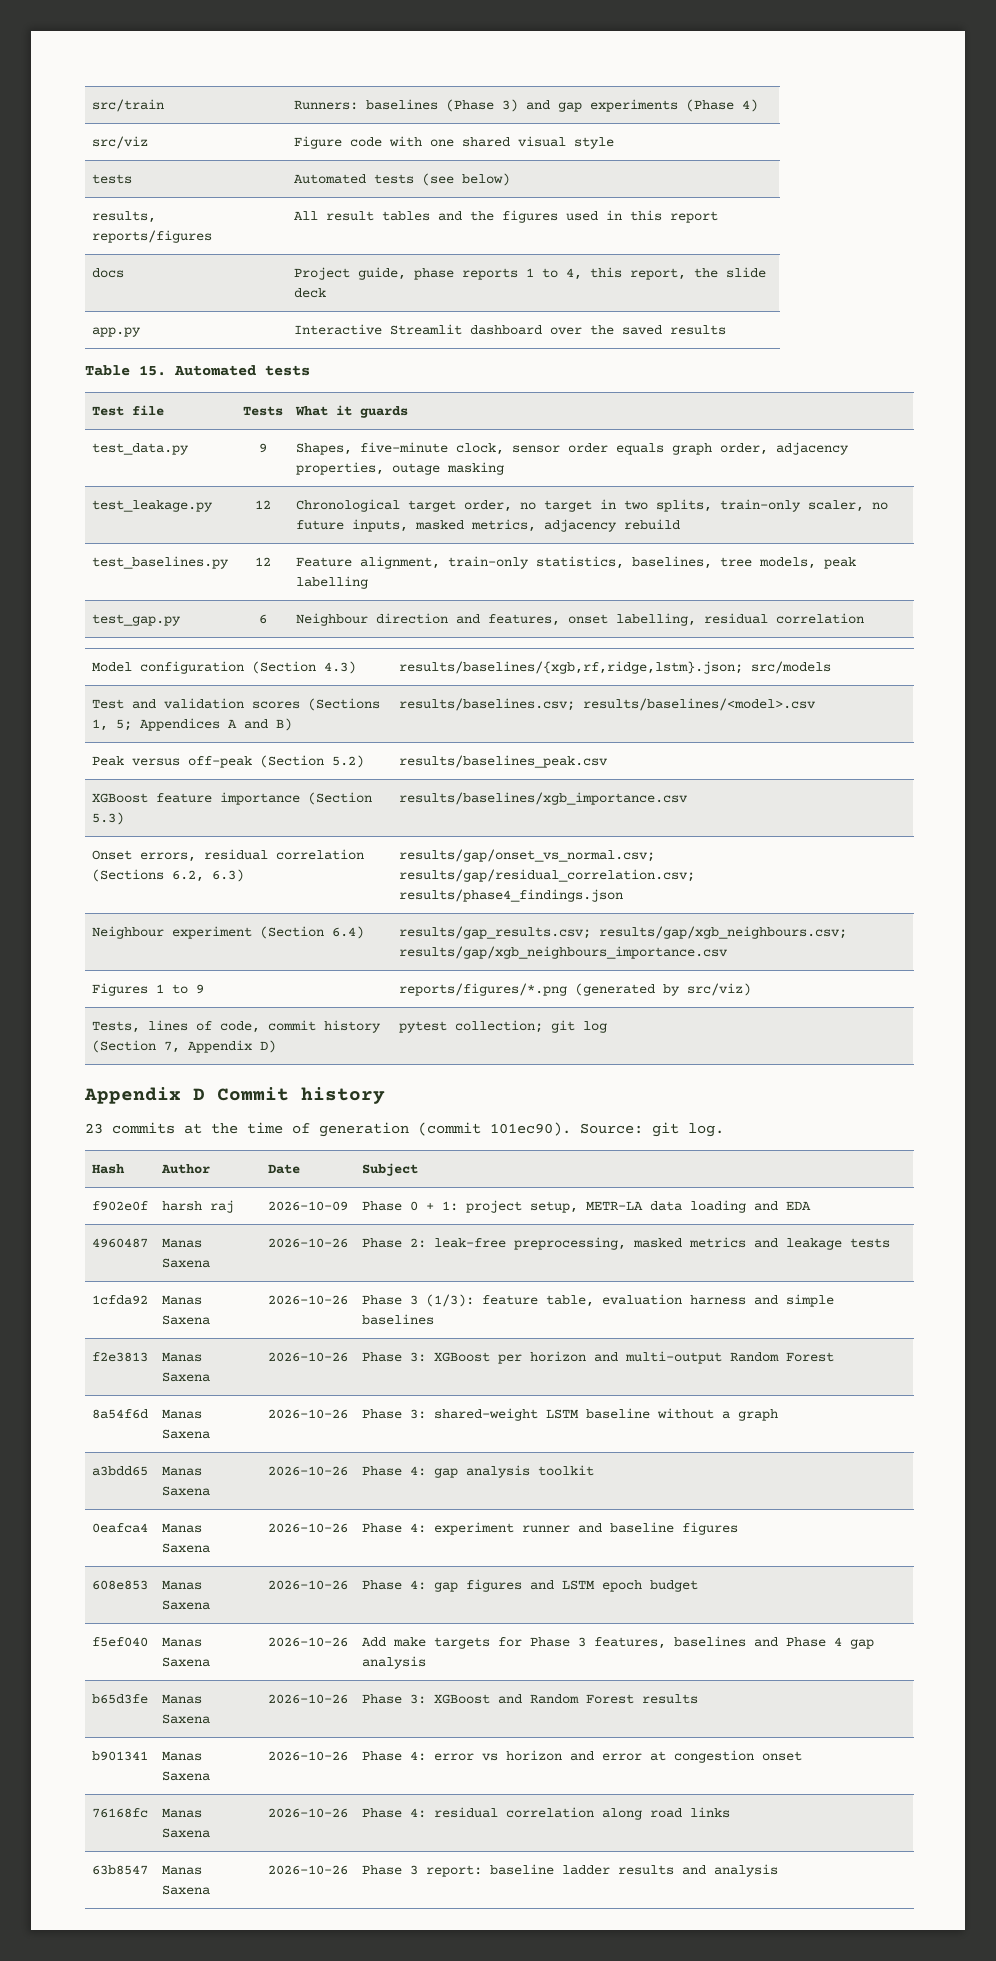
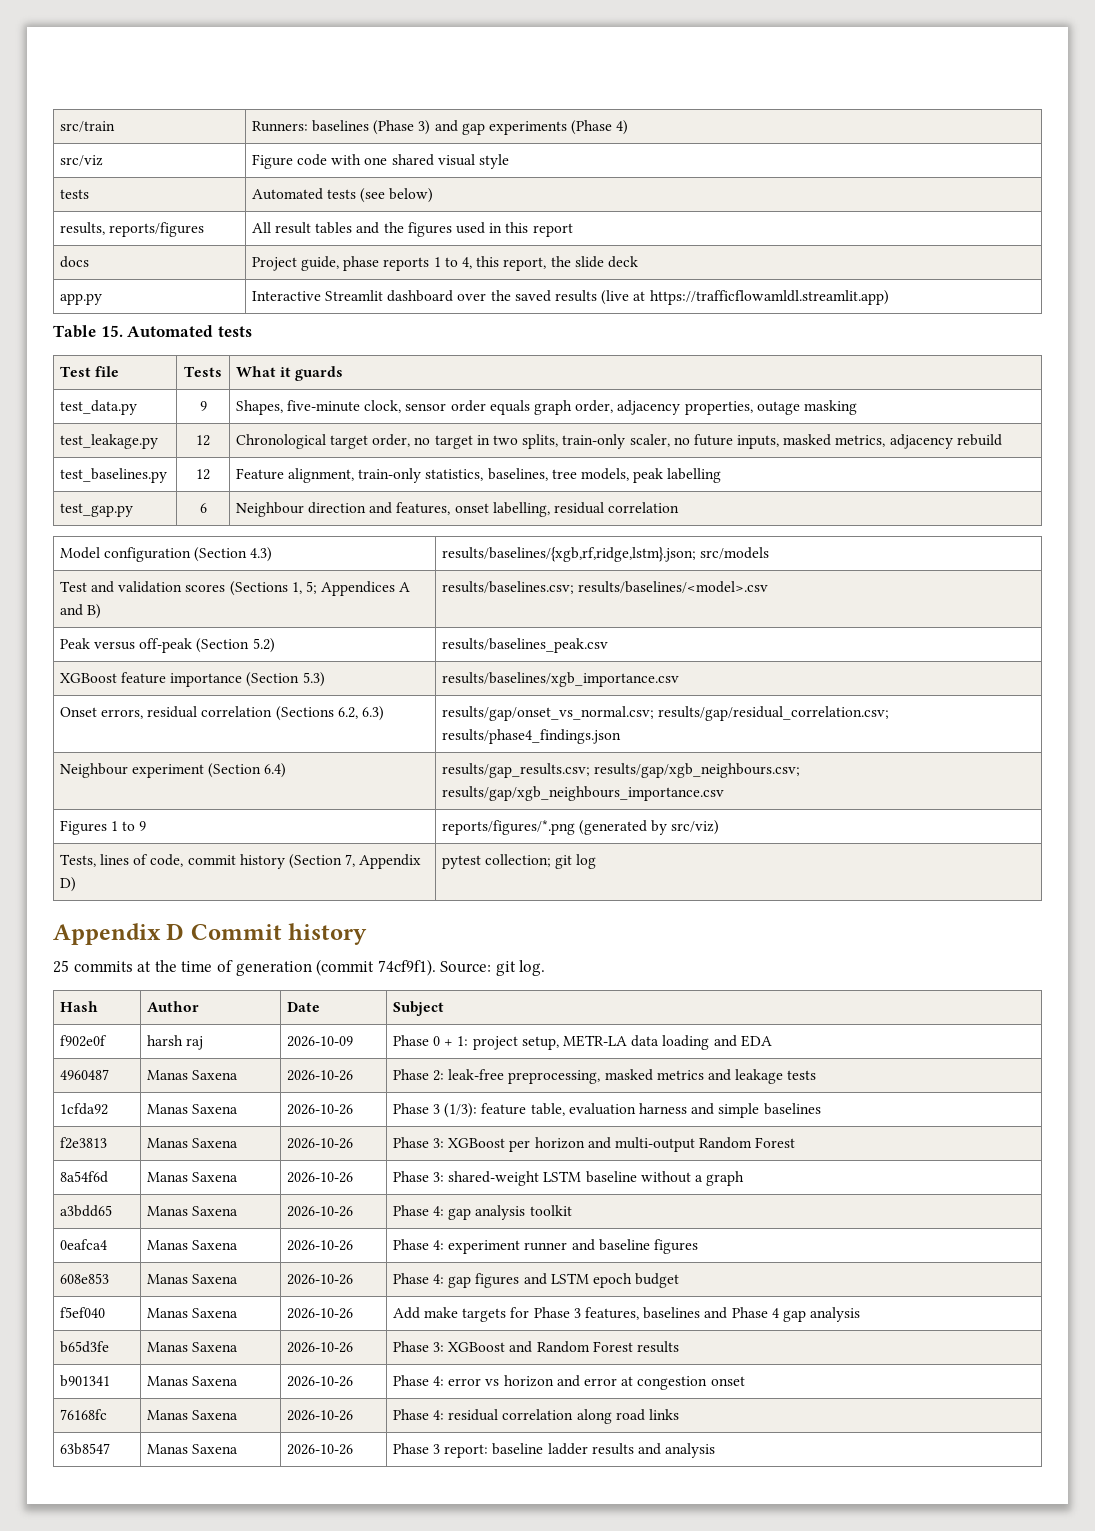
(726, 330) none -> [601,290,889,305] (live at https://trafficflowamldl.streamlit.app)
[85,1123,103,1134] 23 -> [53,960,69,973] 25
[490,1122,571,1136] 101ec90). -> [377,959,436,976] 74cf9f1).

